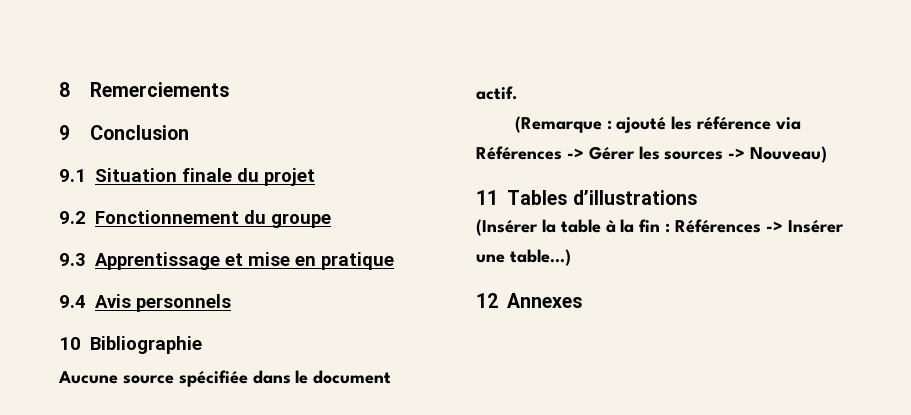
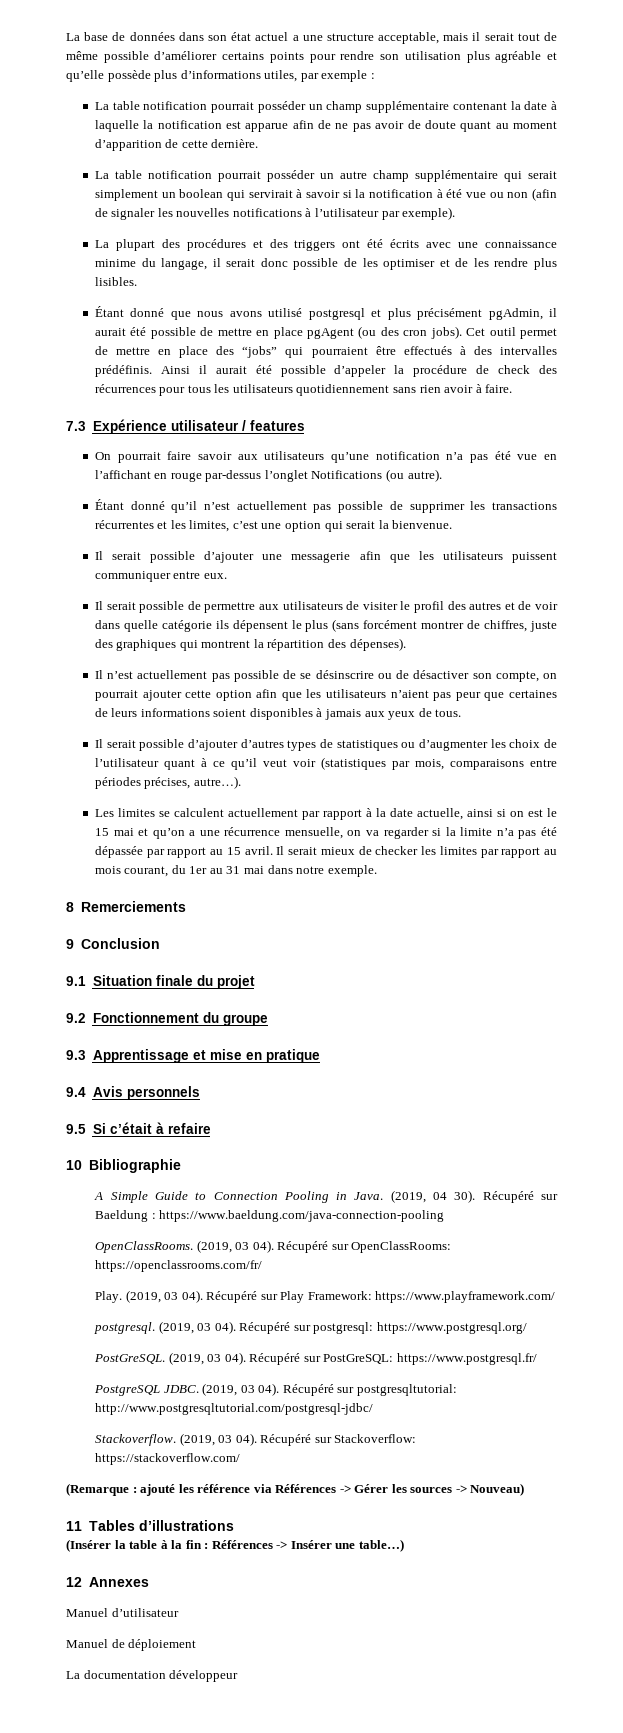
(59, 89) none -> [66,32,557,44] [66,51,558,63] [66,70,375,82] [94,101,557,113] [94,120,558,132] [94,139,259,151] [94,170,557,182] [94,188,557,201] [94,207,456,220] [94,239,558,251] [94,258,557,270] [94,277,137,286] [94,306,557,320] [94,326,558,339] [94,346,557,358] [94,365,557,377] [94,384,513,396] [66,419,305,434] [94,451,558,463] [94,469,442,482] [94,499,557,513] [94,520,453,532] [94,551,557,563] [94,571,227,582] [94,601,559,613] [94,619,558,632] [94,638,406,651] [94,670,557,682] [94,689,557,701] [94,708,462,720] [94,739,558,751] [94,757,557,770] [94,776,241,789] [94,808,557,820] [94,827,557,839] [94,846,558,858] [94,865,377,877] La base de données dans son état actuel a une structure acceptable, mais il serait tout de même possible d’améliorer certains points pour rendre son utilisation plus agréable et qu’elle possède plus d’informations utiles, par exemple : // La table notification pourrait posséder un champ supplémentaire contenant la date à laquelle la notification est apparue afin de ne pas avoir de doute quant au moment d’apparition de cette dernière. // La table notification pourrait posséder un autre champ supplémentaire qui serait simplement un boolean qui servirait à savoir si la notification à été vue ou non (afin de signaler les nouvelles notifications à l’utilisateur par exemple). // La plupart des procédures et des triggers ont été écrits avec une connaissance minime du langage, il serait donc possible de les optimiser et de les rendre plus lisibles. // Étant donné que nous avons utilisé postgresql et plus précisément pgAdmin, il aurait été possible de mettre en place pgAgent (ou des cron jobs). Cet outil permet de mettre en place des “jobs” qui pourraient être effectués à des intervalles prédéfinis. Ainsi il aurait été possible d’appeler la procédure de check des récurrences pour tous les utilisateurs quotidiennement sans rien avoir à faire. // 7.3 Expérience utilisateur / features // On pourrait faire savoir aux utilisateurs qu’une notification n’a pas été vue en l’affichant en rouge par-dessus l’onglet Notifications (ou autre). // Étant donné qu’il n’est actuellement pas possible de supprimer les transactions récurrentes et les limites, c’est une option qui serait la bienvenue. // Il serait possible d’ajouter une messagerie afin que les utilisateurs puissent communiquer entre eux. // Il serait possible de permettre aux utilisateurs de visiter le profil des autres et de voir dans quelle catégorie ils dépensent le plus (sans forcément montrer de chiffres, juste des graphiques qui montrent la répartition des dépenses). // Il n’est actuellement pas possible de se désinscrire ou de désactiver son compte, on pourrait ajouter cette option afin que les utilisateurs n’aient pas peur que certaines de leurs informations soient disponibles à jamais aux yeux de tous. // Il serait possible d’ajouter d’autres types de statistiques ou d’augmenter les choix de l’utilisateur quant à ce qu’il veut voir (statistiques par mois, comparaisons entre périodes précises, autre…). // Les limites se calculent actuellement par rapport à la date actuelle, ainsi si on est le 15 mai et qu’on a une récurrence mensuelle, on va regarder si la limite n’a pas été dépassée par rapport au 15 avril. Il serait mieux de checker les limites par rapport au mois courant, du 1er au 31 mai dans notre exemple. //
[59,336,203,354] [58,370,392,387] [476,86,517,100] 10 Bibliographie // Aucune source spécifiée dans le document actif. -> [66,1122,211,1134] [66,1159,181,1173] [94,1190,558,1203] [95,1210,445,1222] [95,1240,452,1253] [95,1260,263,1272] [95,1290,556,1303] [94,1321,527,1334] [94,1352,537,1365] [94,1383,457,1396] [95,1403,374,1415] [95,1433,417,1446] [95,1453,241,1465] 9.5 Si c’était à refaire // 10 Bibliographie // A Simple Guide to Connection Pooling in Java. (2019, 04 30). Récupéré sur Baeldung : https://www.baeldung.com/java-connection-pooling // OpenClassRooms. (2019, 03 04). Récupéré sur OpenClassRooms: https://openclassrooms.com/fr/ // Play. (2019, 03 04). Récupéré sur Play Framework: https://www.playframework.com/ // postgresql. (2019, 03 04). Récupéré sur postgresql: https://www.postgresql.org/ // PostGreSQL. (2019, 03 04). Récupéré sur PostGreSQL: https://www.postgresql.fr/ // PostgreSQL JDBC. (2019, 03 04). Récupéré sur postgresqltutorial: http://www.postgresqltutorial.com/postgresql-jdbc/ // Stackoverflow. (2019, 03 04). Récupéré sur Stackoverflow: https://stackoverflow.com/
(583, 300) none -> [66,1608,179,1617] [66,1639,197,1651] [66,1670,239,1682] // Manuel d’utilisateur // Manuel de déploiement // La documentation développeur

